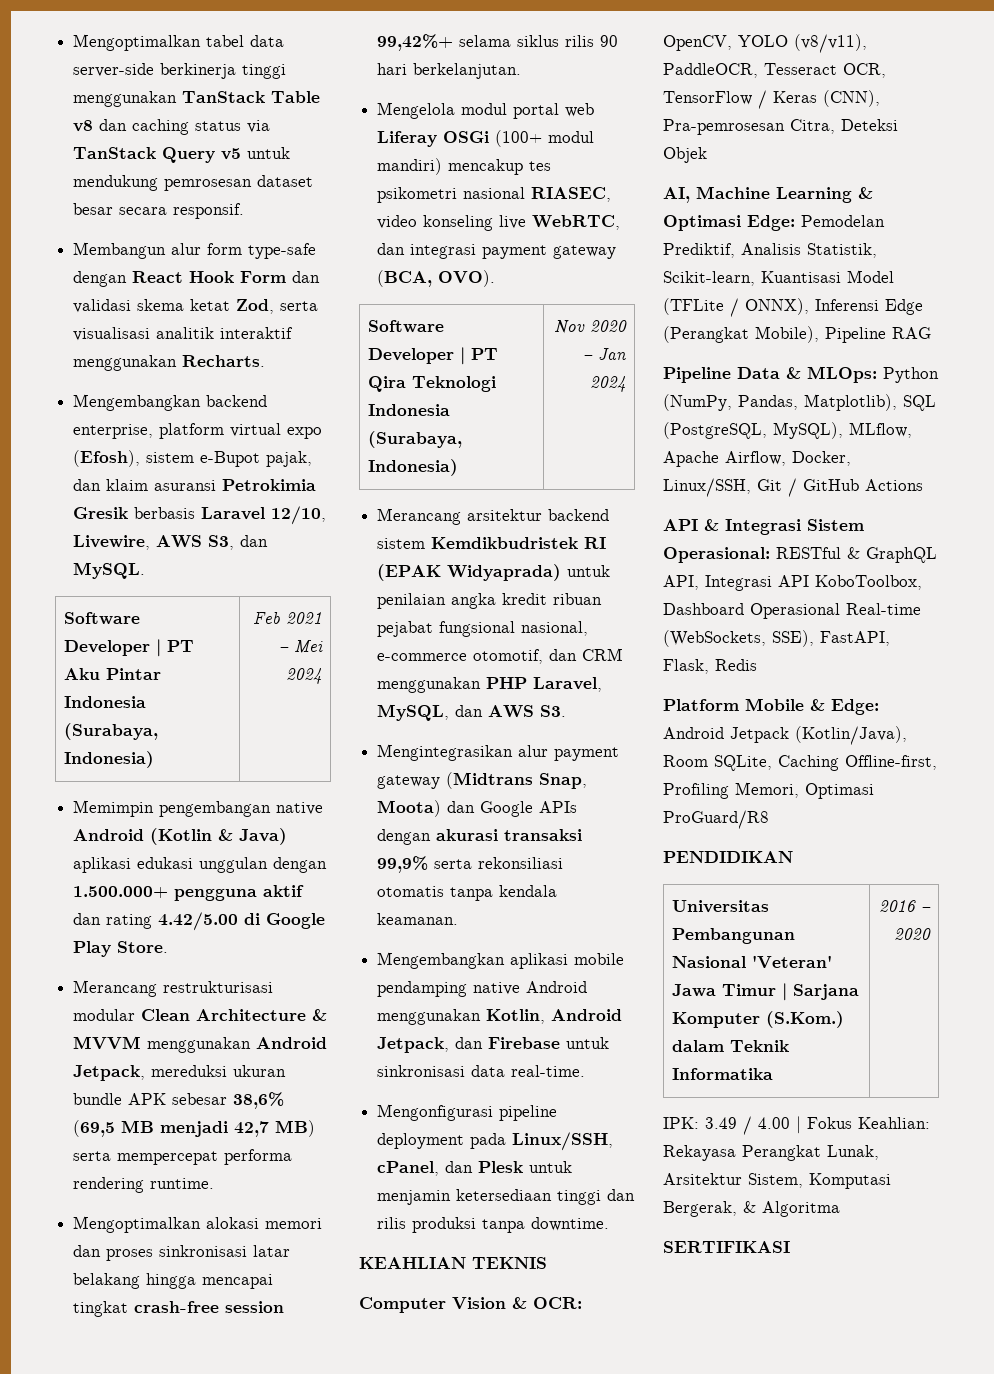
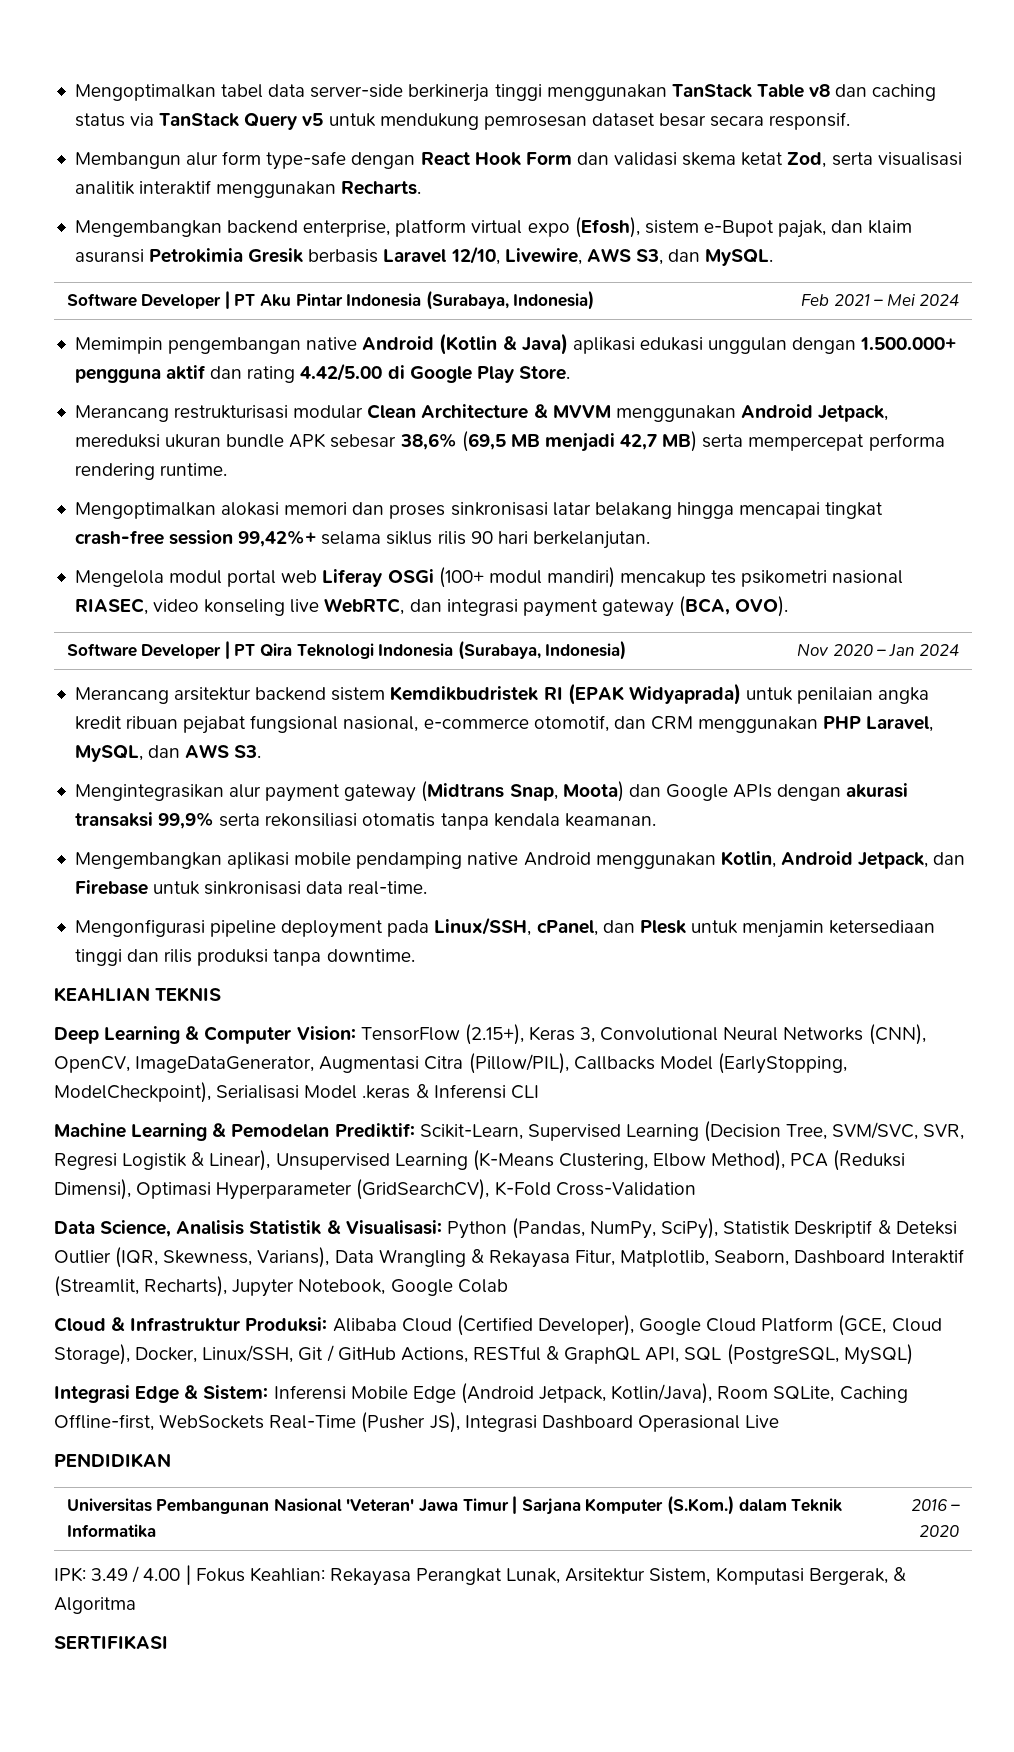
[359,1297,582,1313] [663,34,867,53] [663,63,886,78] [663,90,880,109] [663,119,898,135] [663,147,707,163] [663,186,873,203] [663,215,885,231] [663,243,877,258] [663,270,894,286] [663,298,923,317] [663,326,931,343] [663,366,939,383] [663,394,936,411] [663,422,912,439] [663,451,786,467] Computer Vision & OCR: OpenCV, YOLO (v8/v11), PaddleOCR, Tesseract OCR, TensorFlow / Keras (CNN), Pra-pemrosesan Citra, Deteksi Objek // AI, Machine Learning & Optimasi Edge: Pemodelan Prediktif, Analisis Statistik, Scikit-learn, Kuantisasi Model (TFLite / ONNX), Inferensi Edge (Perangkat Mobile), Pipeline RAG // Pipeline Data & MLOps: Python (NumPy, Pandas, Matplotlib), SQL (PostgreSQL, MySQL), MLflow, Apache Airflow, -> [54,1024,926,1045] [54,1053,847,1074] [54,1082,539,1103] [54,1121,965,1142] [54,1150,906,1171] [54,1179,696,1200] [54,1218,957,1239] [54,1247,964,1268] [54,1276,508,1297] [54,1315,942,1336] [54,1344,130,1365] Deep Learning & Computer Vision: TensorFlow (2.15+), Keras 3, Convolutional Neural Networks (CNN), OpenCV, ImageDataGenerator, Augmentasi Citra (Pillow/PIL), Callbacks Model (EarlyStopping, ModelCheckpoint), Serialisasi Model .keras & Inferensi CLI // Machine Learning & Pemodelan Prediktif: Scikit-Learn, Supervised Learning (Decision Tree, SVM/SVC, SVR, Regresi Logistik & Linear), Unsupervised Learning (K-Means Clustering, Elbow Method), PCA (Reduksi Dimensi), Optimasi Hyperparameter (GridSearchCV), K-Fold Cross-Validation // Data Science, Analisis Statistik & Visualisasi: Python (Pandas, NumPy, SciPy), Statistik Deskriptif & Deteksi Outlier (IQR, Skewness, Varians), Data Wrangling & Rekayasa Fitur, Matplotlib, Seaborn, Dashboard Interaktif (Streamlit, Recharts), Jupyter Notebook, Google Colab // Cloud & Infrastruktur Produksi: Alibaba Cloud (Certified Developer), Google Cloud Platform (GCE, Cloud Storage),
[865,479,923,491] [663,519,864,535] [663,547,937,563] [663,575,922,591] [663,603,921,619] [663,630,890,647] [663,659,757,674] [663,698,879,715] [663,726,907,745] [663,755,937,771] [663,782,874,799] [663,810,769,829] Actions // API & Integrasi Sistem Operasional: RESTful & GraphQL API, Integrasi API KoboToolbox, Dashboard Operasional Real-time (WebSockets, SSE), FastAPI, Flask, Redis // Platform Mobile & Edge: Android Jetpack (Kotlin/Java), Room SQLite, Caching Offline-first, Profiling Memori, Optimasi ProGuard/R8 -> [400,1344,913,1365] [54,1383,908,1404] [54,1412,780,1433] Actions, RESTful & GraphQL API, SQL (PostgreSQL, MySQL) // Integrasi Edge & Sistem: Inferensi Mobile Edge (Android Jetpack, Kotlin/Java), Room SQLite, Caching Offline-first, WebSockets Real-Time (Pusher JS), Integrasi Dashboard Operasional Live

